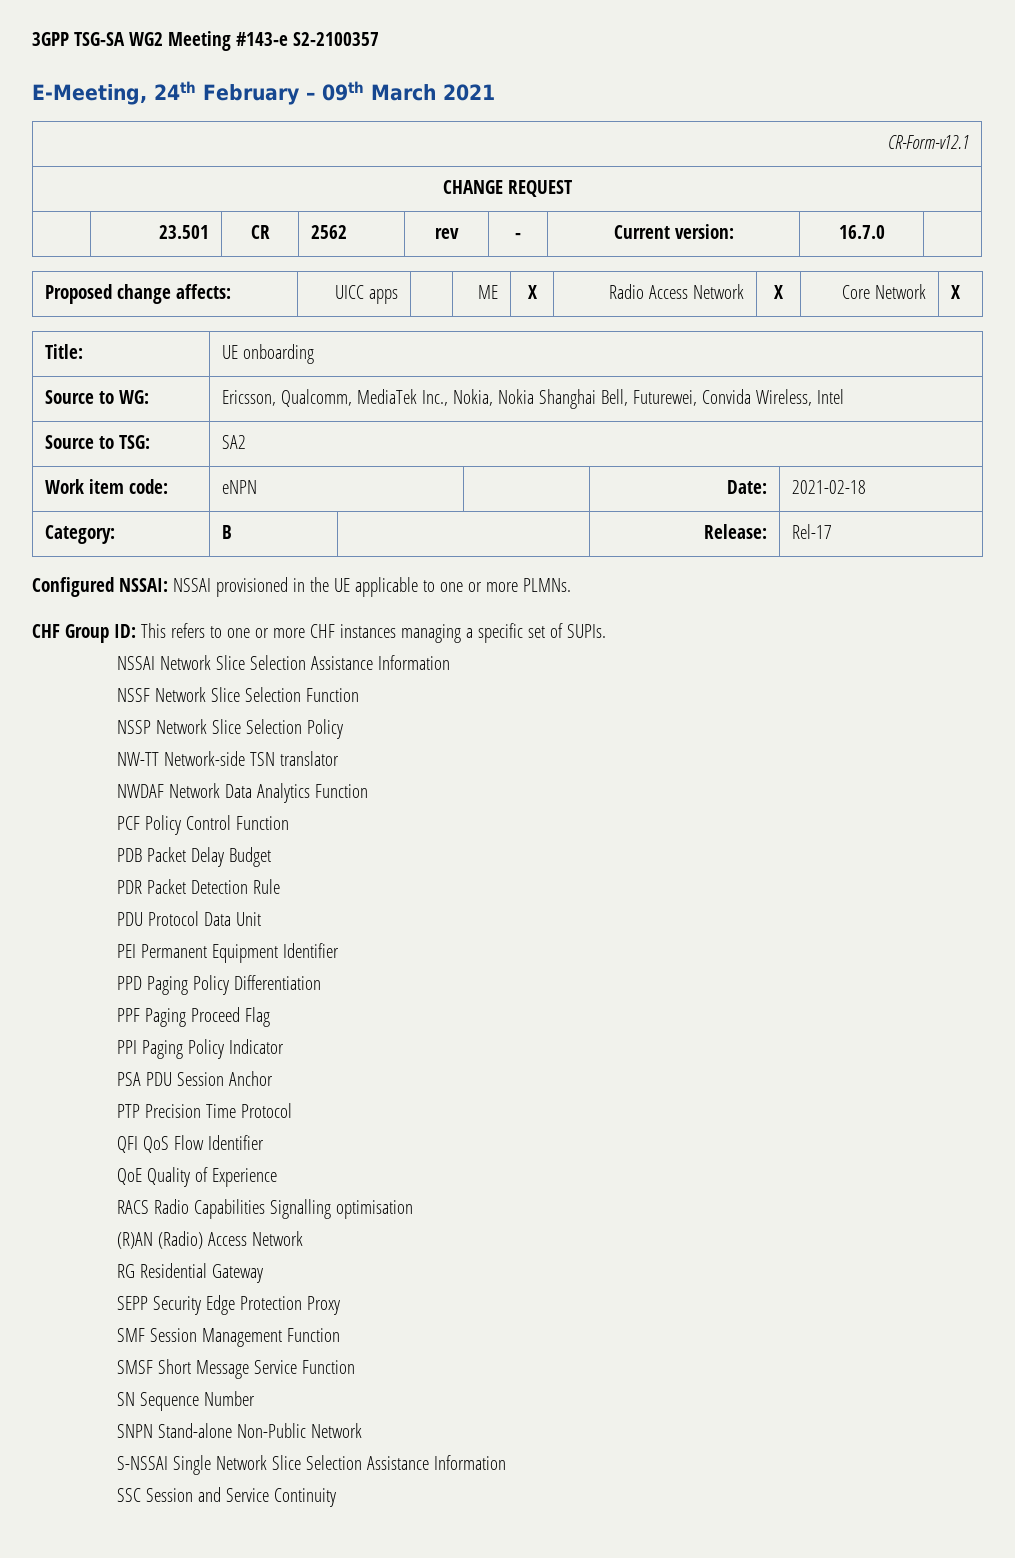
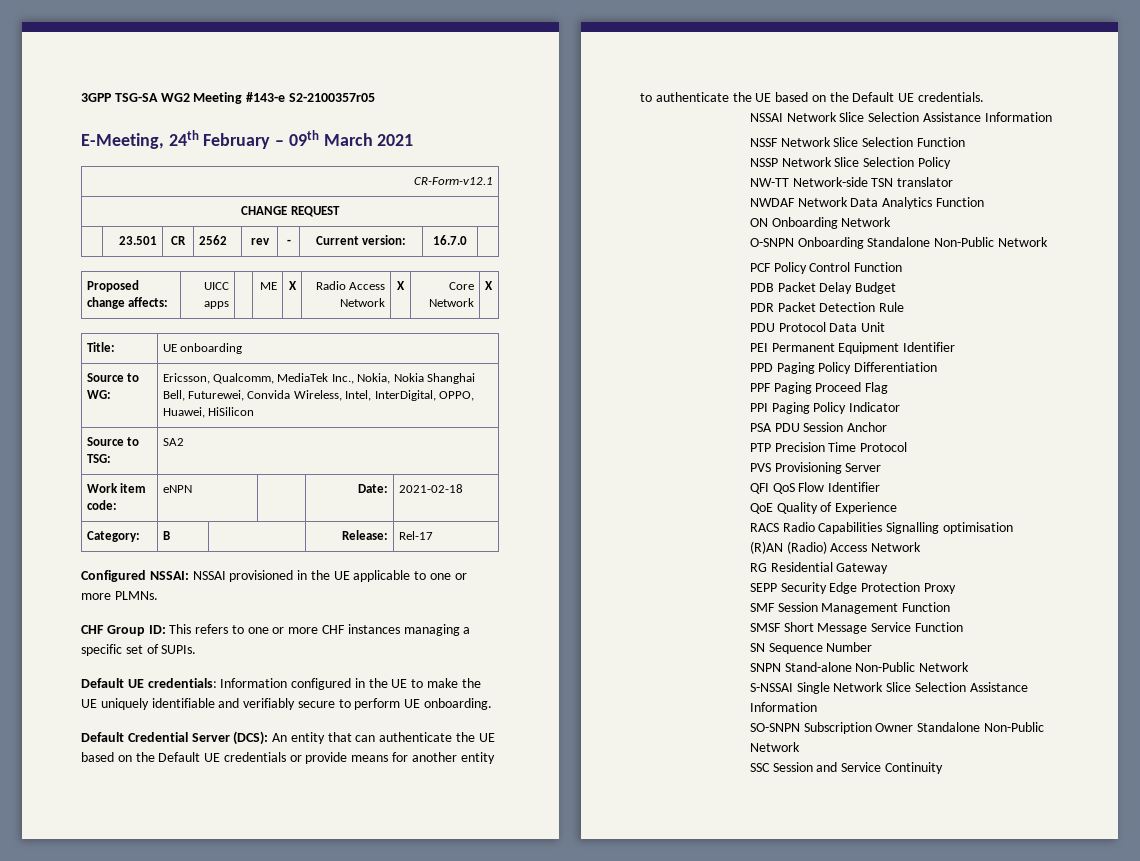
[292,32,379,46] S2-2100357 -> [288,93,375,102] S2-2100357r05
[816,389,844,404] Intel -> [345,390,474,401] [162,407,255,418] Intel, InterDigital, OPPO, Huawei, HiSilicon
(606, 631) none -> [81,678,481,690] [81,698,493,710] [81,731,495,745] [81,752,495,764] [640,92,985,102] // Default UE credentials: Information configured in the UE to make the UE uniquely identifiable and verifiably secure to perform UE onboarding. // Default Credential Server (DCS): An entity that can authenticate the UE based on the Default UE credentials or provide means for another entity to authenticate the UE based on the Default UE credentials.
(368, 791) none -> [749,217,892,229] [749,237,1049,249] // ON Onboarding Network // O-SNPN Onboarding Standalone Non-Public Network
(292, 1110) none -> [749,462,882,474] // PVS Provisioning Server
(506, 1462) none -> [749,722,1045,734] [749,742,800,752] // SO-SNPN Subscription Owner Standalone Non-Public Network

